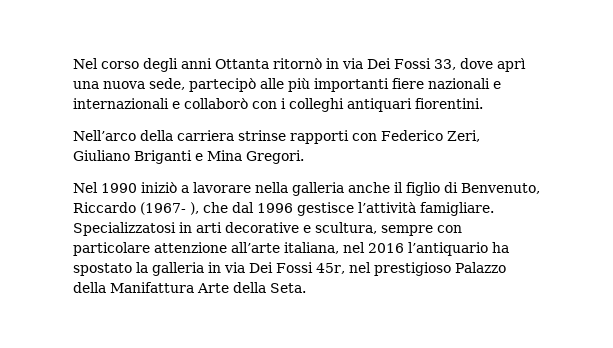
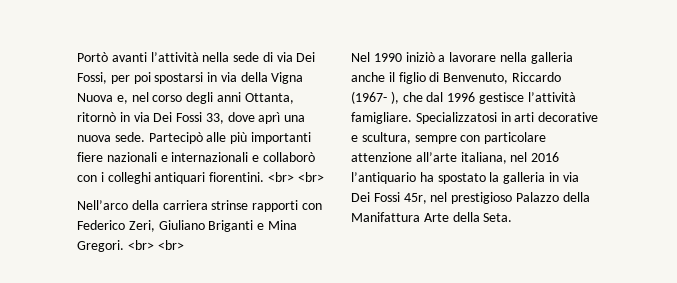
[73,58,98,69] Nel -> [77,52,316,62] [77,72,304,84] [77,92,149,104] Portò avanti l’attività nella sede di via Dei Fossi, per poi spostarsi in via della Vigna Nuova e, nel
[215,59,269,69] Ottanta -> [244,93,294,104] Ottanta,
[149,78,256,92] sede, partecipò -> [114,132,203,144] sede. Partecipò
(483, 103) none -> [267,172,324,182] <br> <br>
(304, 157) none -> [127,240,184,250] <br> <br>

